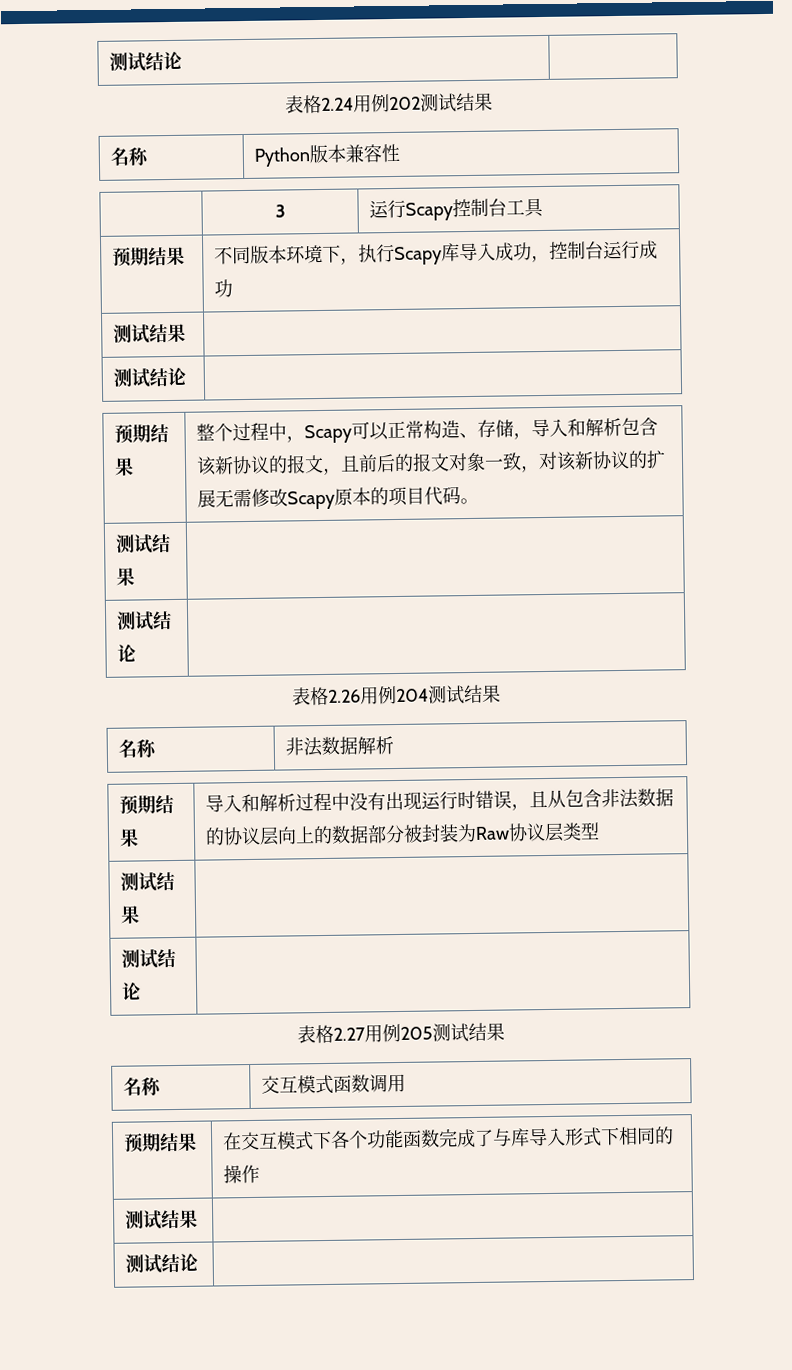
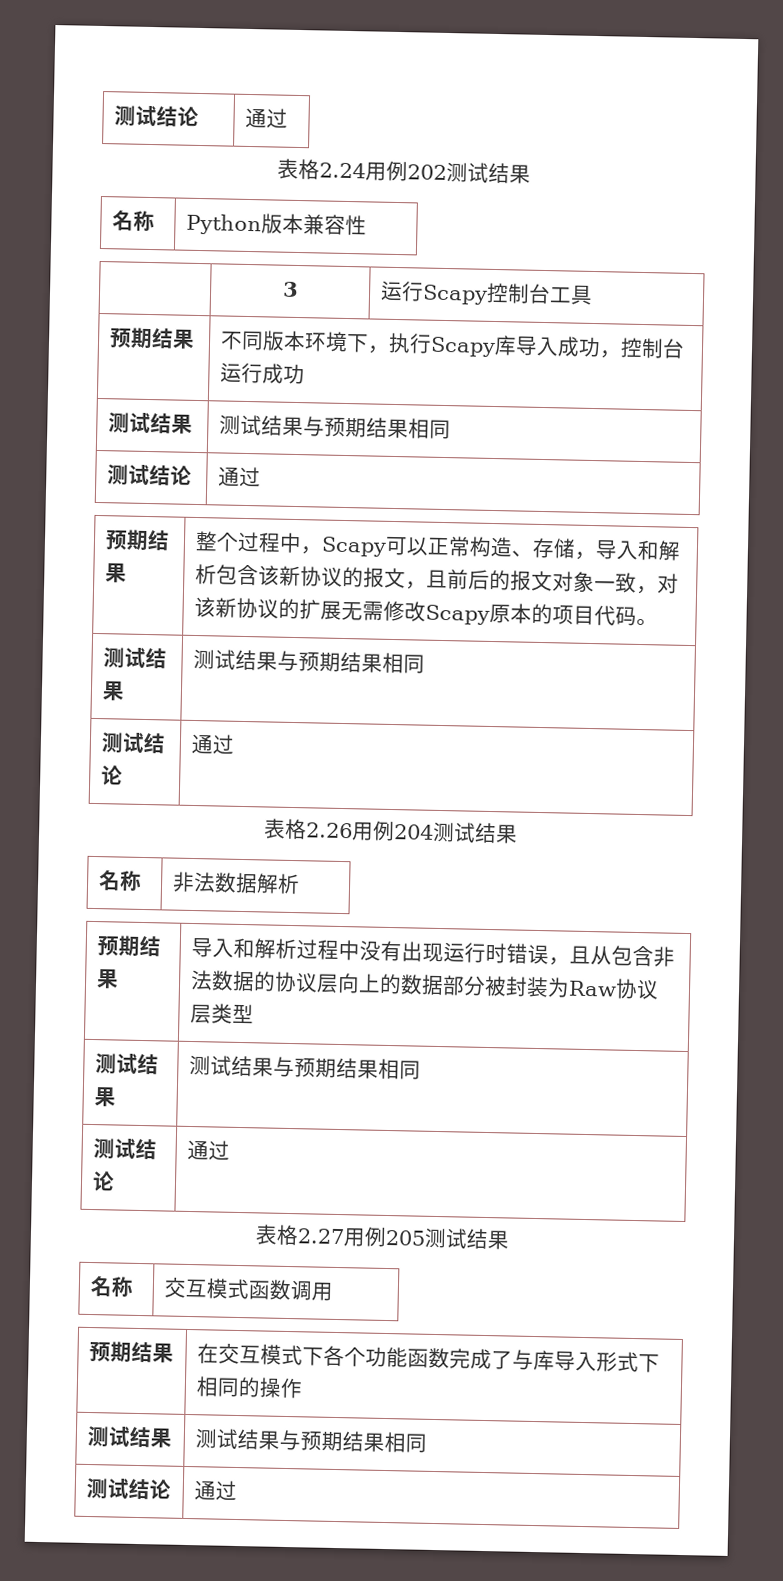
[108,51,182,72] 测试结论 | -> [114,105,200,127] [245,107,289,129] 测试结论 | 通过
[112,367,186,388] // 测试结论 | -> [219,414,452,440] [107,464,193,486] [218,466,262,488] 测试结果与预期结果相同 // 测试结论 | 通过
[115,611,172,631] [116,644,136,663] // 测试结论 | -> [193,648,426,674] [101,732,167,754] [101,765,124,786] [191,733,236,755] 测试结果与预期结果相同 // 测试结论 | 通过
[120,948,176,969] [120,982,141,1001] // 测试结论 | -> [189,1054,422,1080] [93,1138,158,1160] [92,1171,116,1192] [187,1139,231,1161] 测试结果与预期结果相同 // 测试结论 | 通过
[124,1253,198,1274] // 测试结论 | -> [195,1428,428,1453] [86,1477,173,1500] [194,1480,238,1502] 测试结果与预期结果相同 // 测试结论 | 通过

